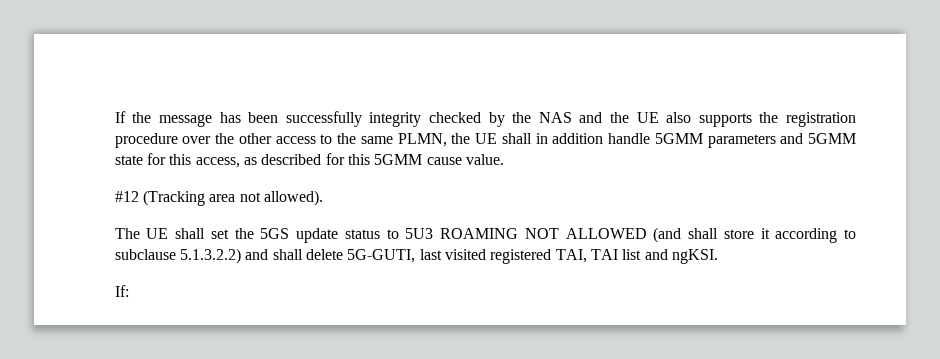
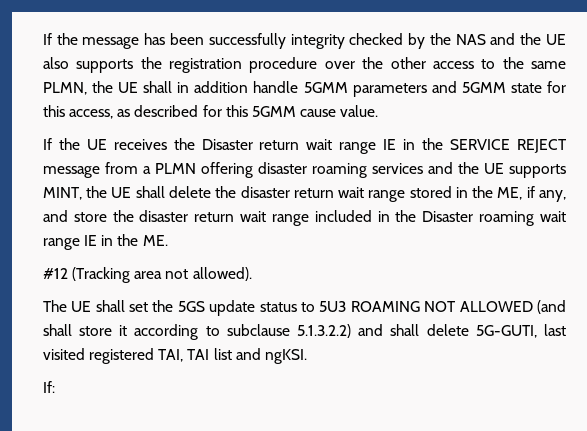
(504, 159) none -> [42,138,567,154] [42,162,567,178] [42,186,567,202] [42,210,566,226] [42,234,168,250] // If the UE receives the Disaster return wait range IE in the SERVICE REJECT message from a PLMN offering disaster roaming services and the UE supports MINT, the UE shall delete the disaster return wait range stored in the ME, if any, and store the disaster return wait range included in the Disaster roaming wait range IE in the ME.

